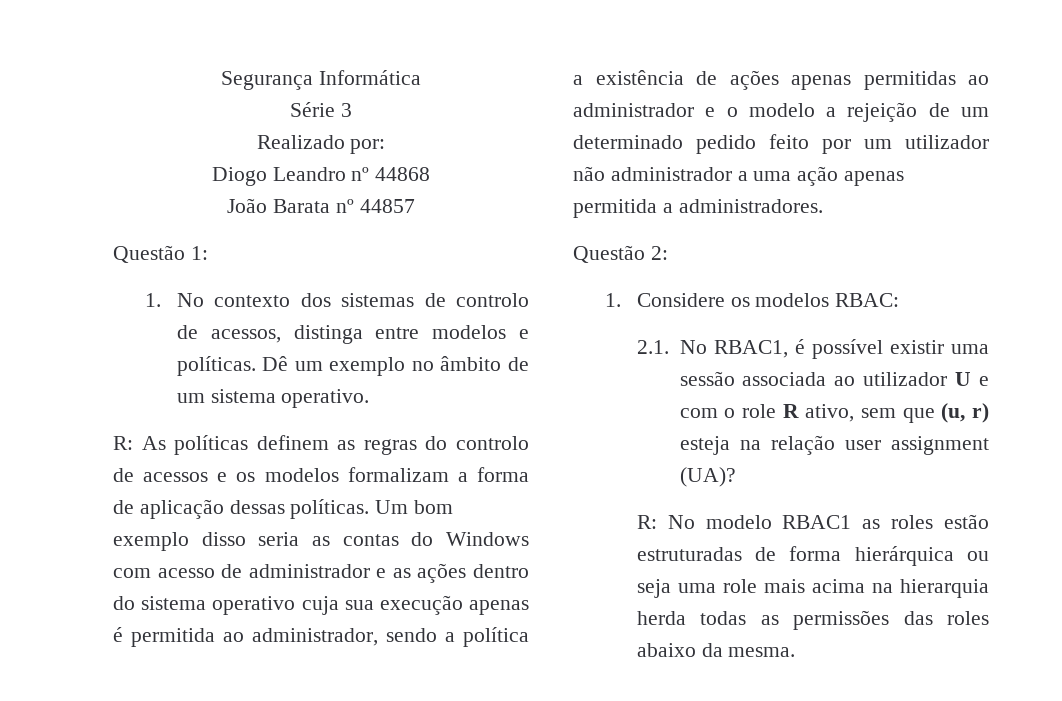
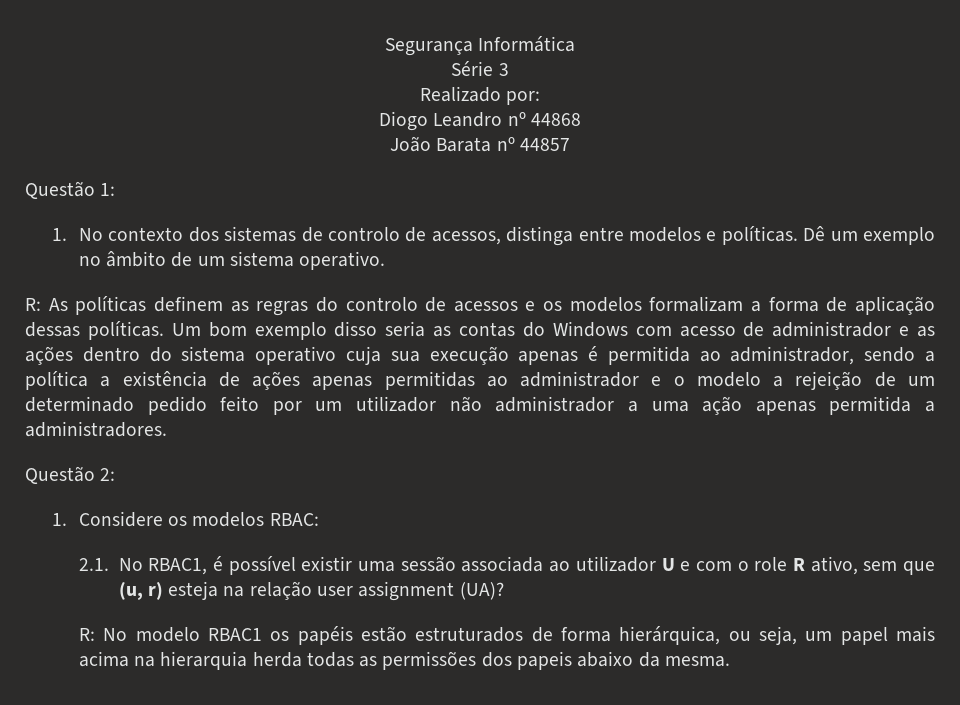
[862,514,989,529] [636,546,989,566] [636,579,757,598] as roles estão estruturadas de forma hierárquica ou seja uma role -> [270,626,888,645] os papéis estão estruturados de forma hierárquica, ou seja, um papel
[903,611,990,625] das roles -> [481,651,573,670] dos papeis

